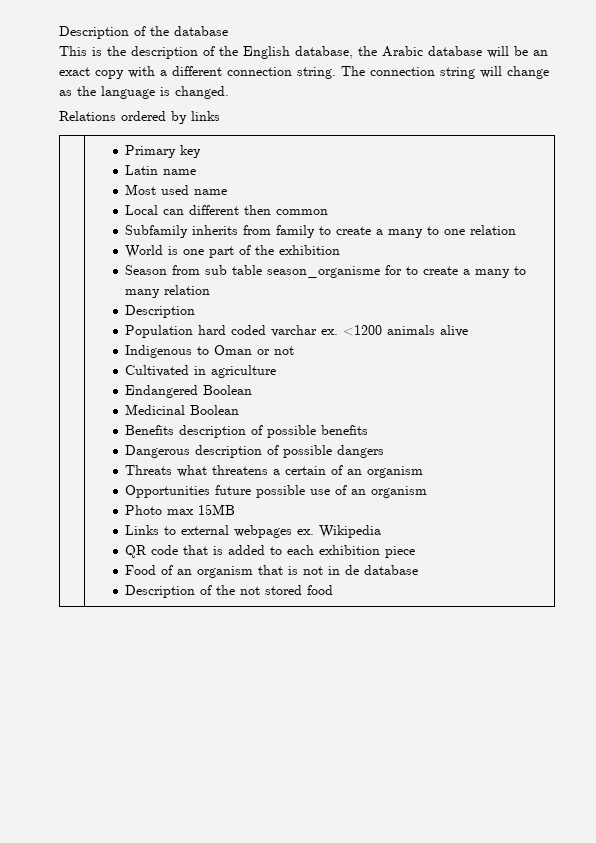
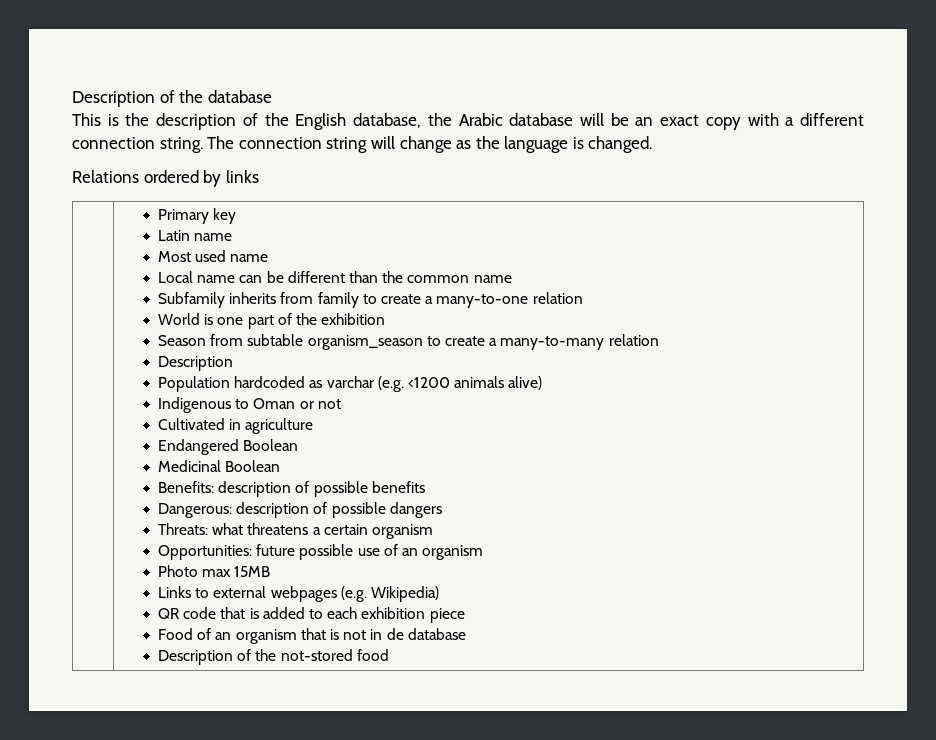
[163,205,272,215] can different then -> [197,271,404,283] name can be different than the
(329, 212) none -> [473,275,512,283] name
[388,226,466,238] many to one -> [436,294,529,308] many-to-one
[205,265,527,278] [125,289,161,298] sub table season_organisme for to create a many to many -> [247,334,605,350] subtable organism_season to create a many-to-many
[198,325,339,337] hard coded varchar ex. -> [234,376,404,392] hardcoded as varchar (e.g.
[440,325,469,337] alive -> [508,376,543,390] alive)
[125,425,175,435] Benefits -> [158,481,215,493] Benefits:
[125,445,191,458] Dangerous -> [158,503,233,518] Dangerous:
[125,465,173,475] Threats -> [158,523,209,535] Threats:
[331,465,424,478] [125,485,211,498] of an organism // Opportunities -> [371,524,433,539] [158,545,253,560] organism // Opportunities:
[297,525,382,538] ex. Wikipedia -> [340,586,439,602] (e.g. Wikipedia)
[240,585,303,595] not stored -> [280,649,353,661] not-stored

